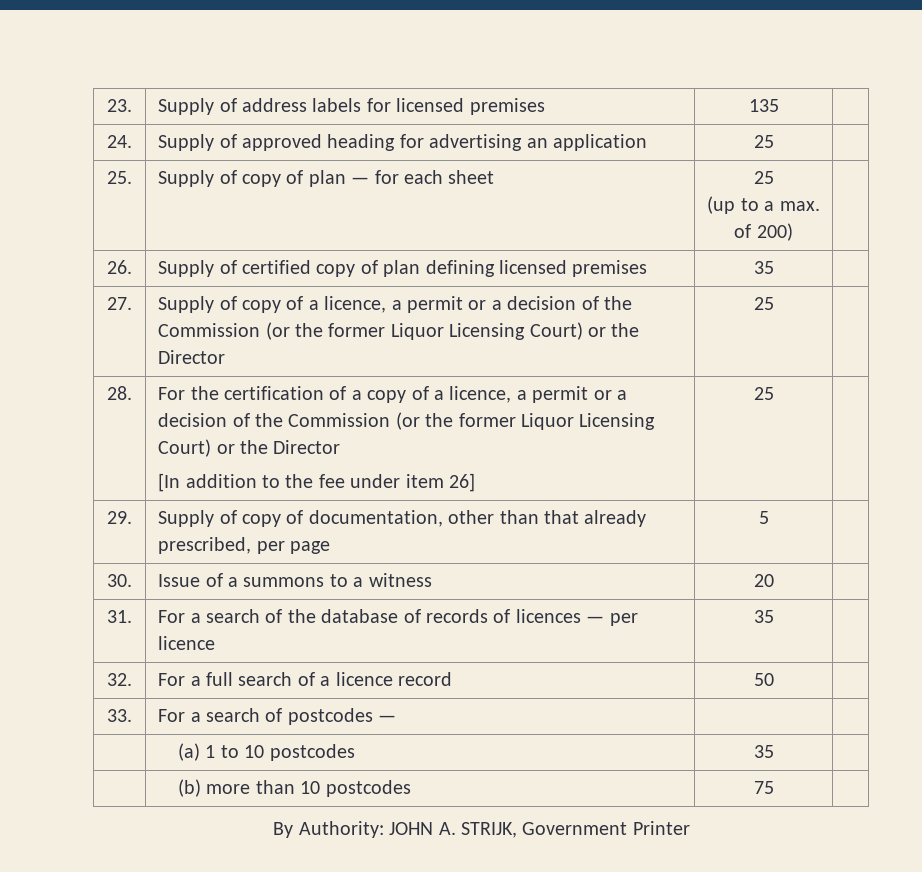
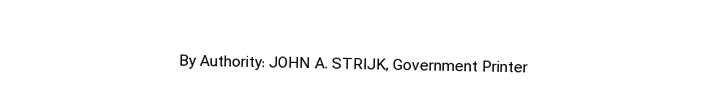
[107,99,132,112] [158,98,545,115] [748,99,779,112] [107,135,132,148] [158,134,648,151] [753,135,774,148] [107,171,132,184] [158,170,495,187] [753,171,774,184] [707,196,820,214] [734,223,793,241] [107,260,132,274] [158,260,648,277] [753,261,774,274] [107,297,132,310] [158,296,633,313] [158,322,640,340] [158,350,226,364] [753,297,774,310] [107,386,132,400] [158,386,628,403] [158,412,656,430] [158,439,341,457] [158,473,476,492] [753,387,774,400] [107,511,132,524] [158,510,647,527] [158,537,331,554] [758,511,769,524] [107,574,132,587] [158,573,432,587] [753,574,774,587] [107,610,132,623] [158,609,638,626] [158,636,216,650] [753,610,774,623] [107,673,132,686] [158,672,453,686] [753,673,774,686] [107,709,132,722] [158,708,397,725] [177,743,355,761] [753,745,774,758] [177,779,411,797] [753,781,774,794] 23. | Supply of address labels for licensed premises | 135 | // 24. | Supply of approved heading for advertising an application | 25 | // 25. | Supply of copy of plan — for each sheet | 25 // (up to a max. of 200) | // 26. | Supply of certified copy of plan defining licensed premises | 35 | // 27. | Supply of copy of a licence, a permit or a decision of the Commission (or the former Liquor Licensing Court) or the Director | 25 | // 28. | For the certification of a copy of a licence, a permit or a decision of the Commission (or the former Liquor Licensing Court) or the Director // [In addition to the fee under item 26] | 25 | // 29. | Supply of copy of documentation, other than that already prescribed, per page | 5 | // 30. | Issue of a summons to a witness | 20 | // 31. | For a search of the database of records of licences — per licence | 35 | // 32. | For a full search of a licence record | 50 | // 33. | For a search of postcodes — | | // | (a) 1 to 10 postcodes | 35 | // | (b) more than 10 postcodes | 75 | // -> (177, 61) none

